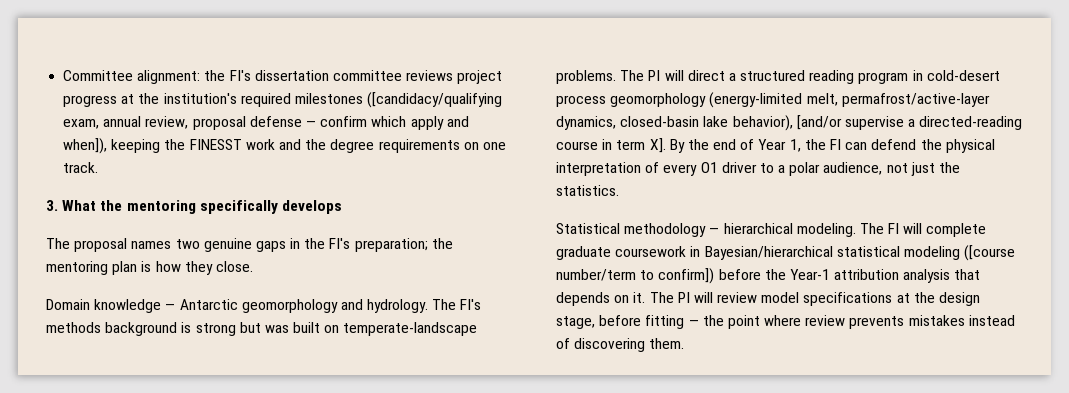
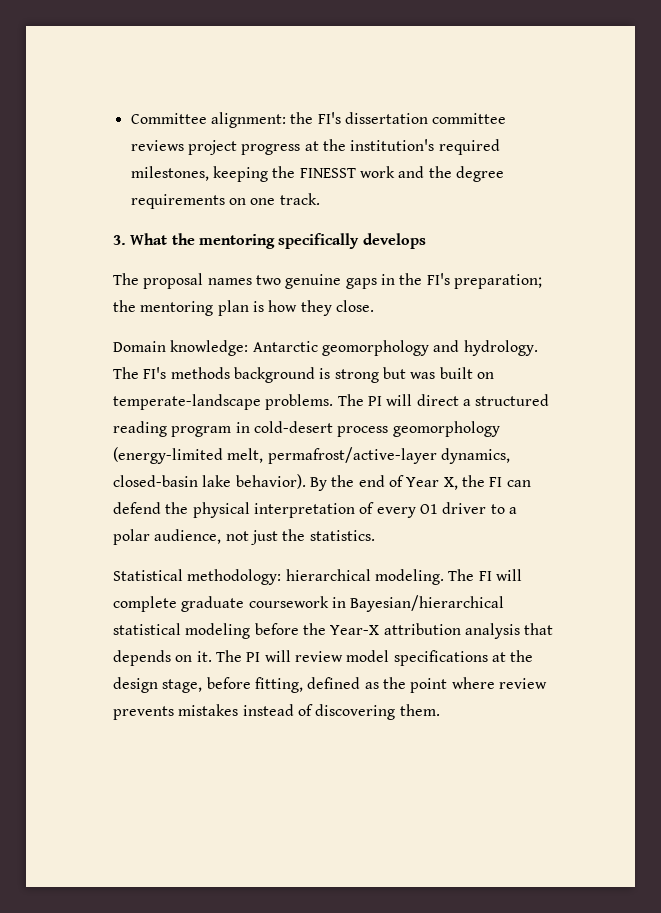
[294,92,503,108] [63,116,469,130] [63,138,108,154] milestones ([candidacy/qualifying exam, annual review, proposal defense — confirm which apply and when]), -> [130,166,209,181] milestones,
[94,299,176,313] knowledge — -> [170,340,249,356] knowledge:
[732,115,1023,131] [556,138,666,153] behavior), [and/or supervise a directed-reading course in term X]. -> [235,474,306,489] behavior).
[789,139,801,152] 1, -> [443,477,458,490] X,
[624,223,720,237] methodology — -> [187,569,282,585] methodology:
[964,245,1016,261] [556,268,715,284] ([course number/term to confirm]) -> (251, 631) none
[789,269,830,280] Year-1 -> [330,625,380,635] Year-X
[645,315,699,329] fitting — -> [254,677,379,693] fitting, defined as

